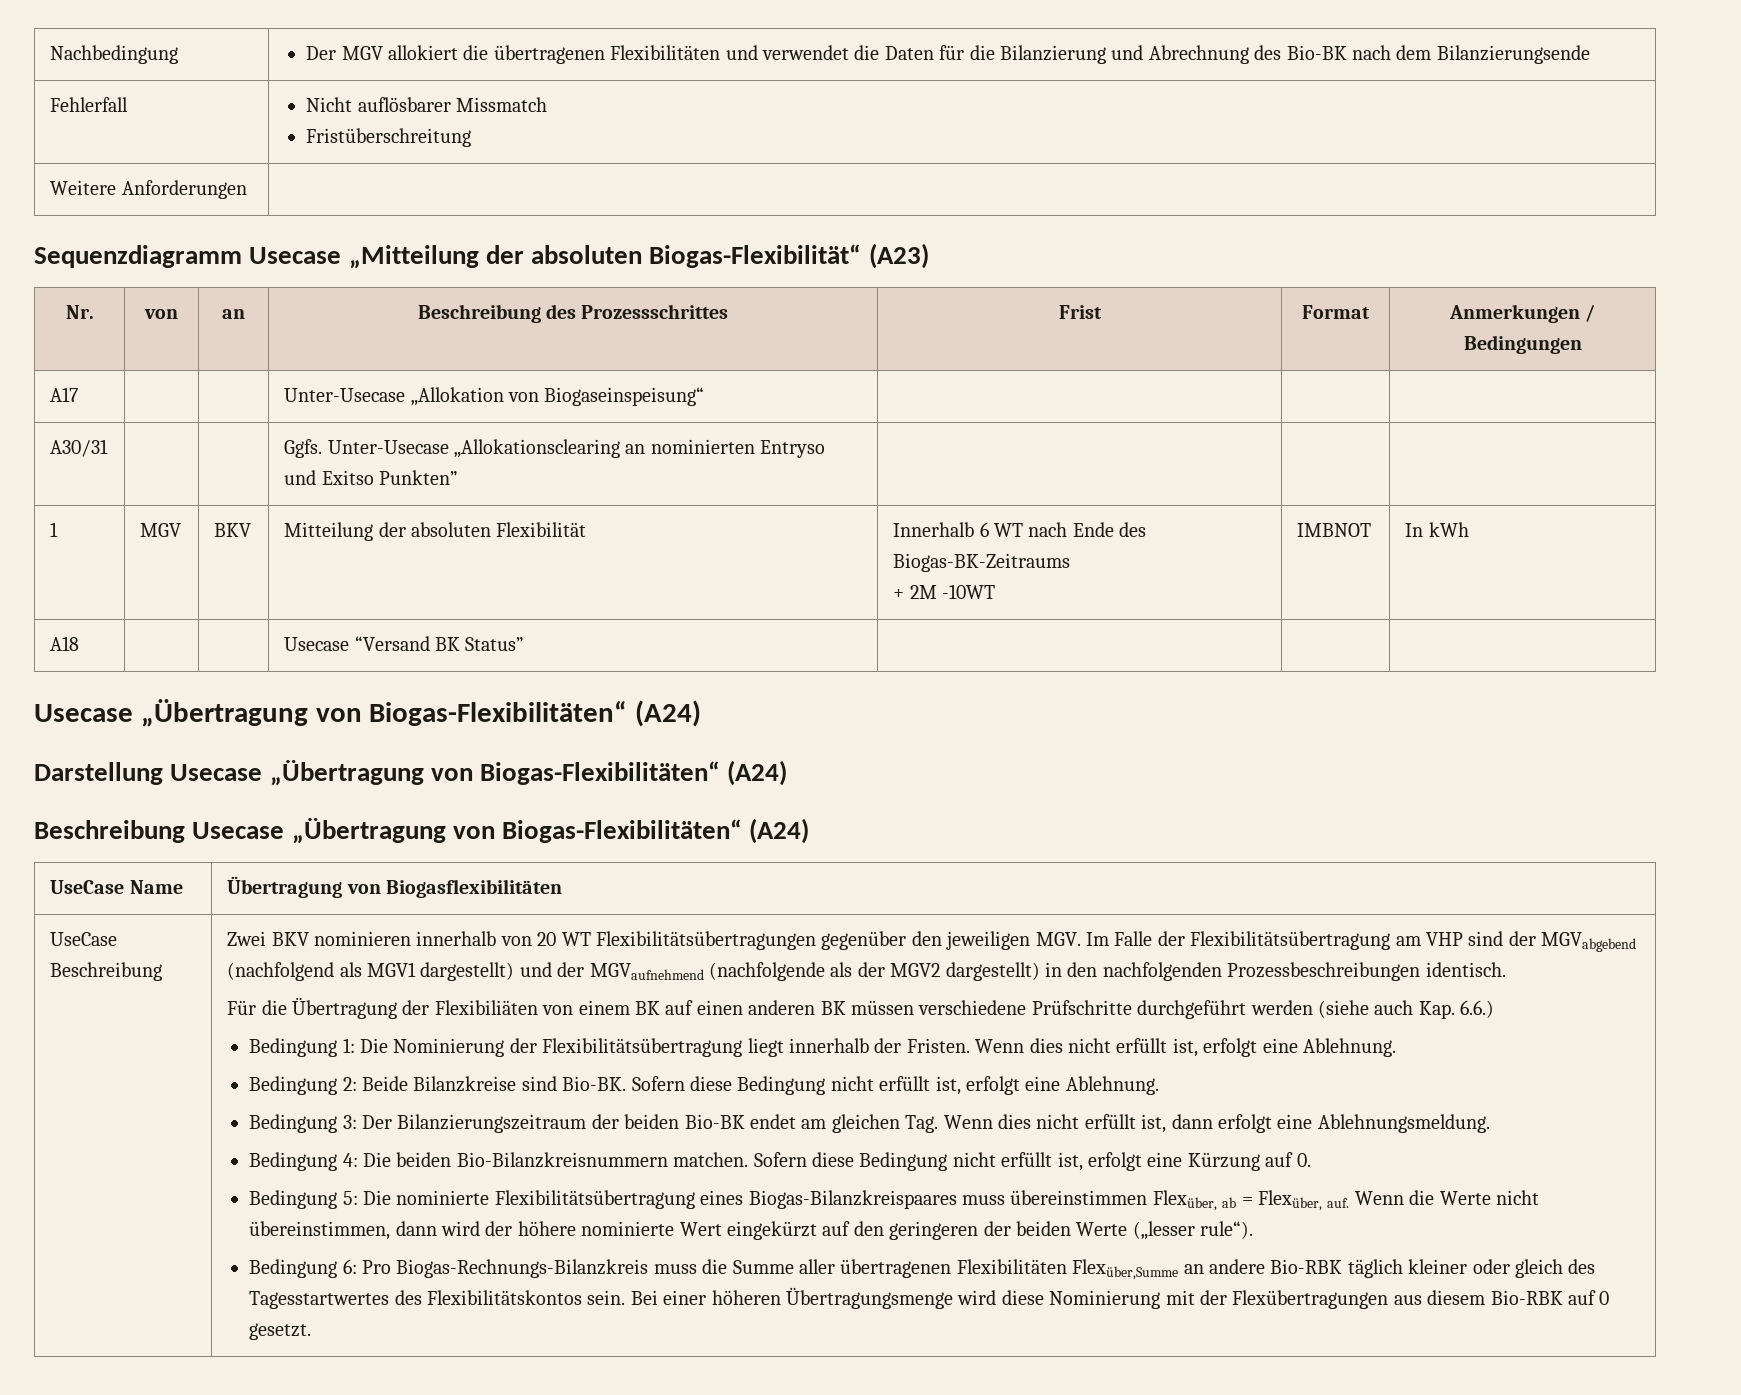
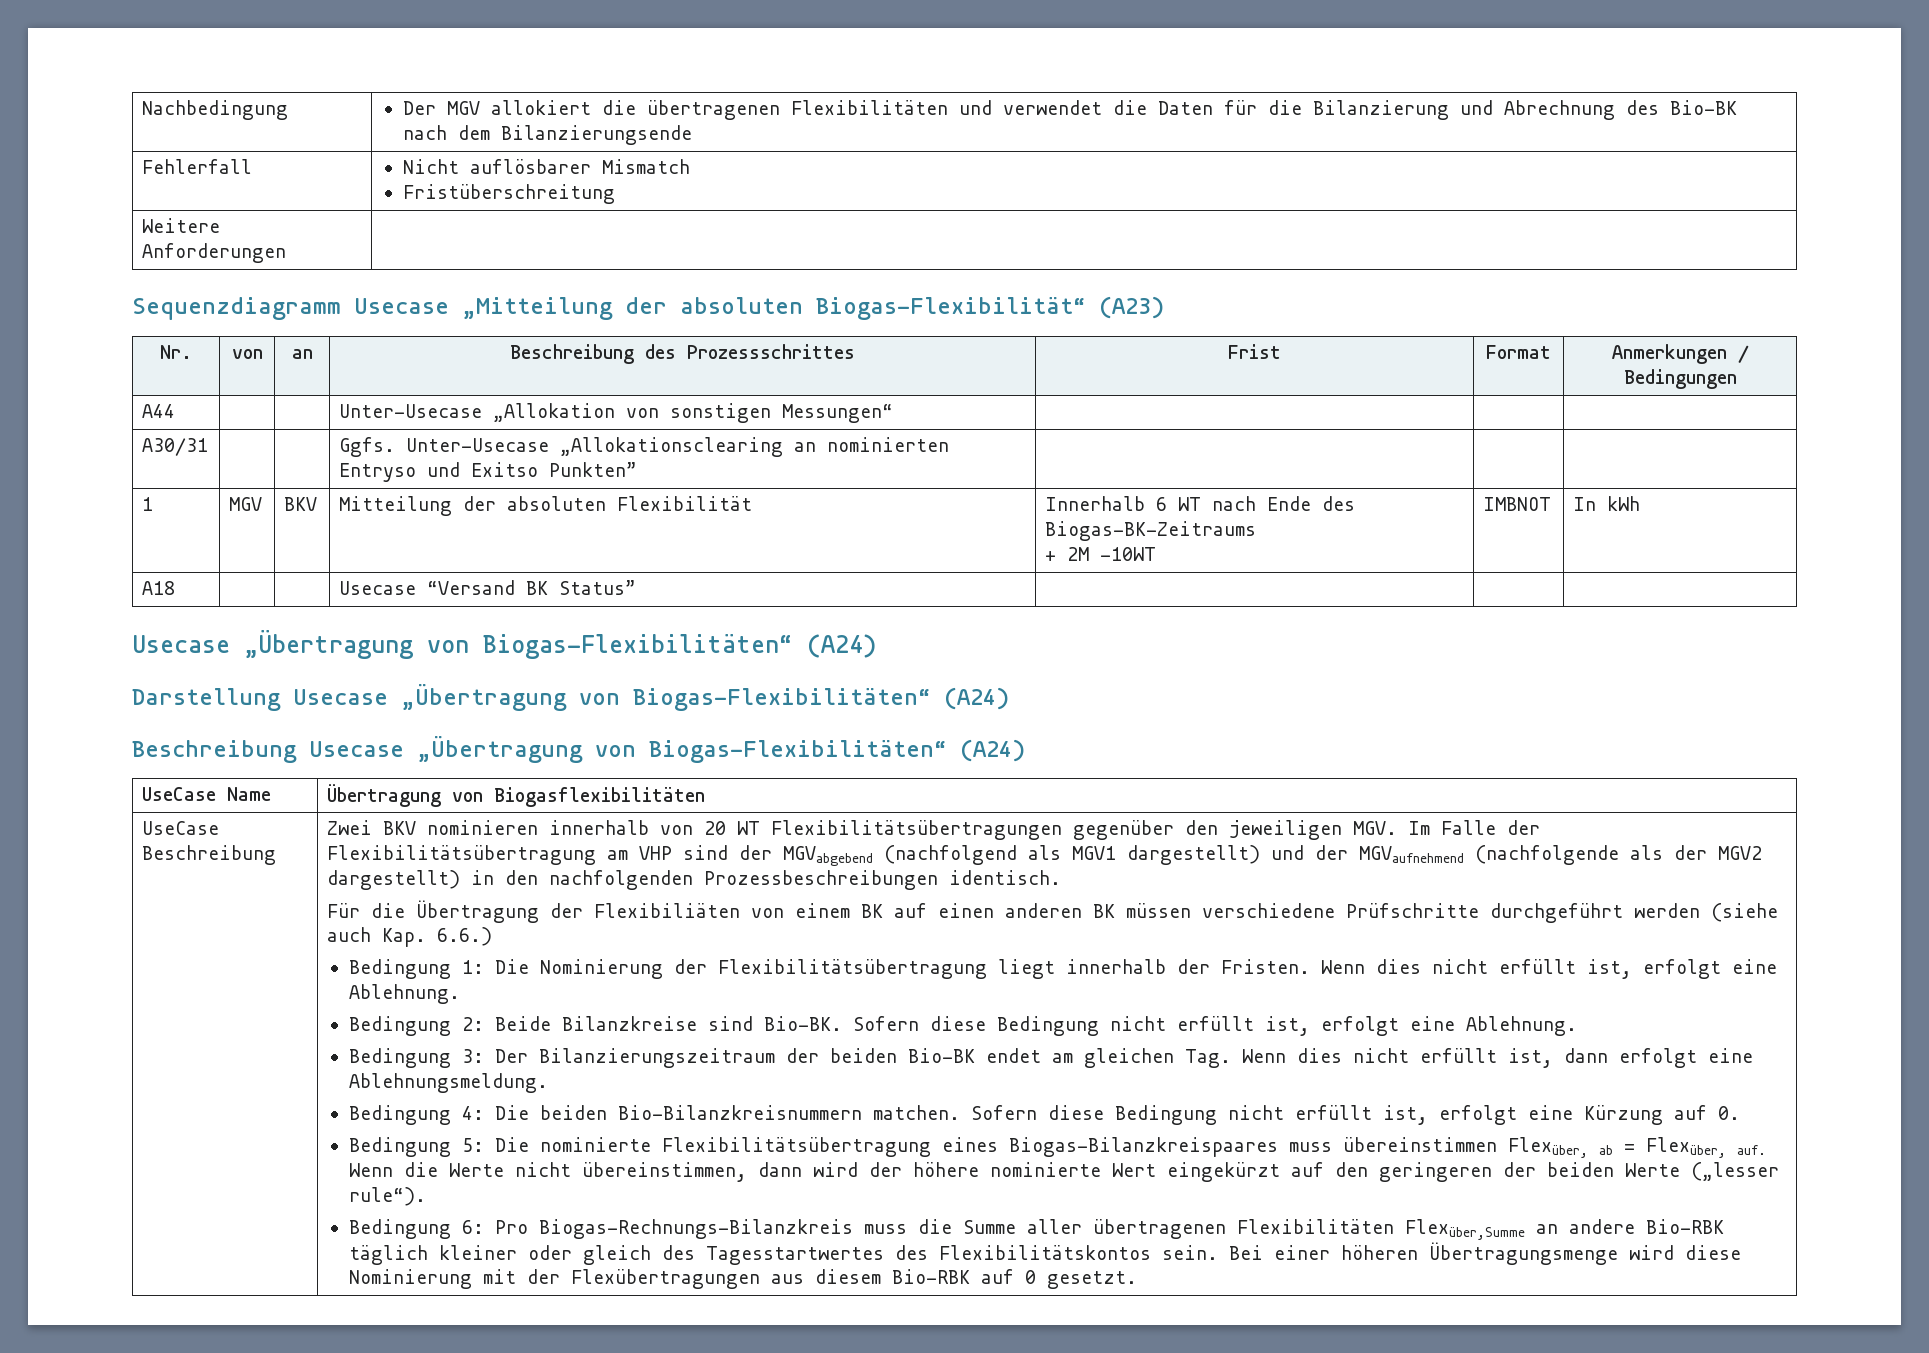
[455,97,547,112] Missmatch -> [601,159,690,174] Mismatch
[50,387,79,402] A17 -> [142,404,176,418] A44
[544,387,705,406] Biogaseinspeisung“ -> [670,403,894,423] sonstigen Messungen“

